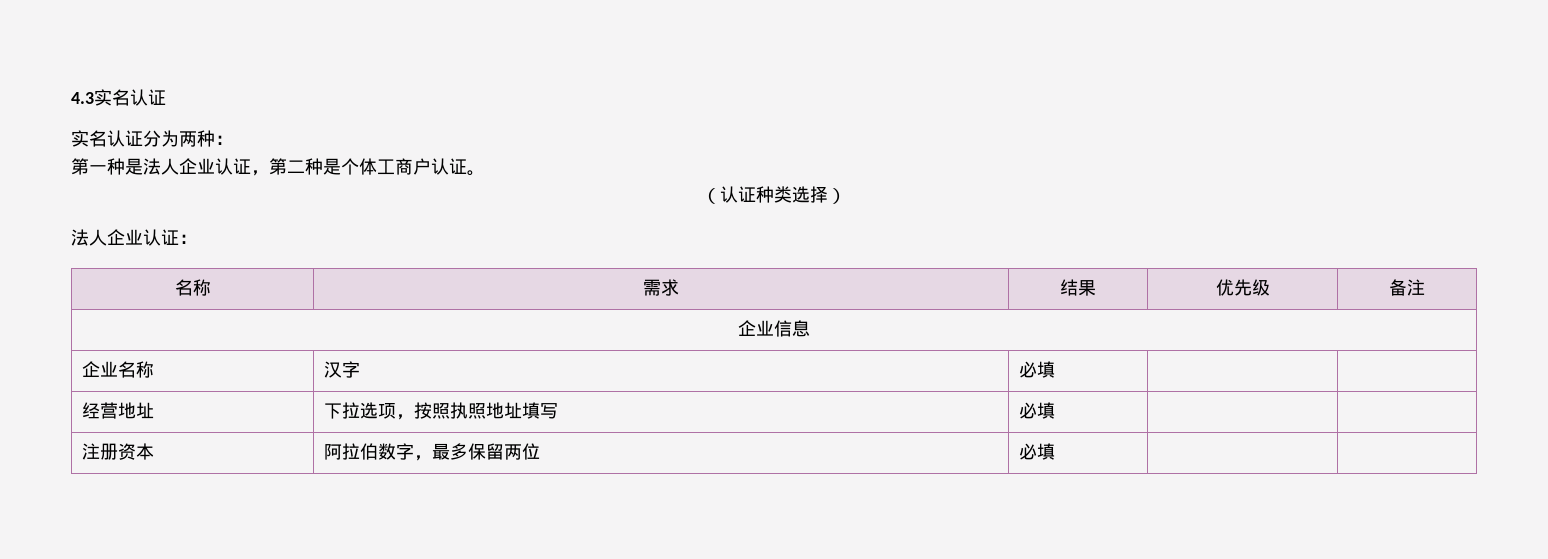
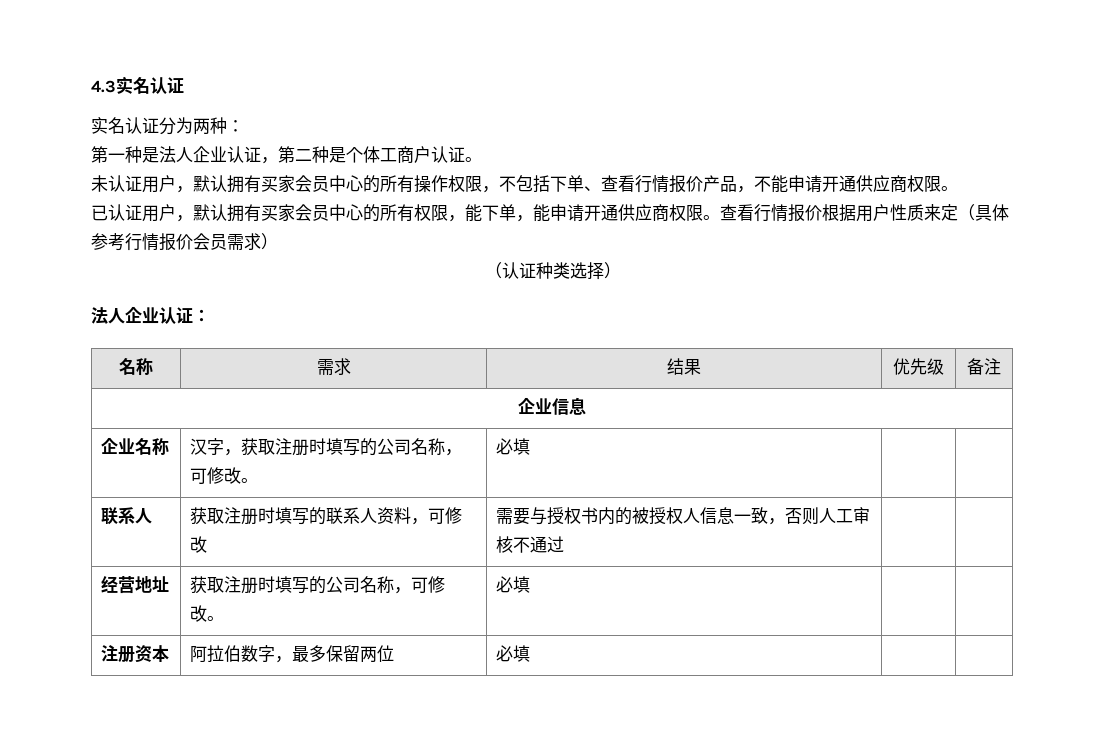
(485, 173) none -> [91,175,958,193] [91,204,1009,222] [91,233,278,251] // 未认证用户，默认拥有买家会员中心的所有操作权限，不包括下单、查看行情报价产品，不能申请开通供应商权限。 // 已认证用户，默认拥有买家会员中心的所有权限，能下单，能申请开通供应商权限。查看行情报价根据用户性质来定（具体参考行情报价会员需求）
[1018,361,1055,378] [81,402,154,419] [323,402,558,420] | 必填 | | // 经营地址 | 下拉选项，按照执照地址填写 -> [224,438,463,456] [190,467,259,484] [496,438,531,455] [101,507,153,525] [190,507,463,525] [190,536,208,553] [496,507,871,525] [496,536,565,553] [101,576,170,594] [190,576,446,594] [190,605,225,622] ，获取注册时填写的公司名称，可修改。 | 必填 | | // 联系人 | 获取注册时填写的联系人资料，可修改 | 需要与授权书内的被授权人信息一致，否则人工审核不通过 | | // 经营地址 | 获取注册时填写的公司名称，可修改。

